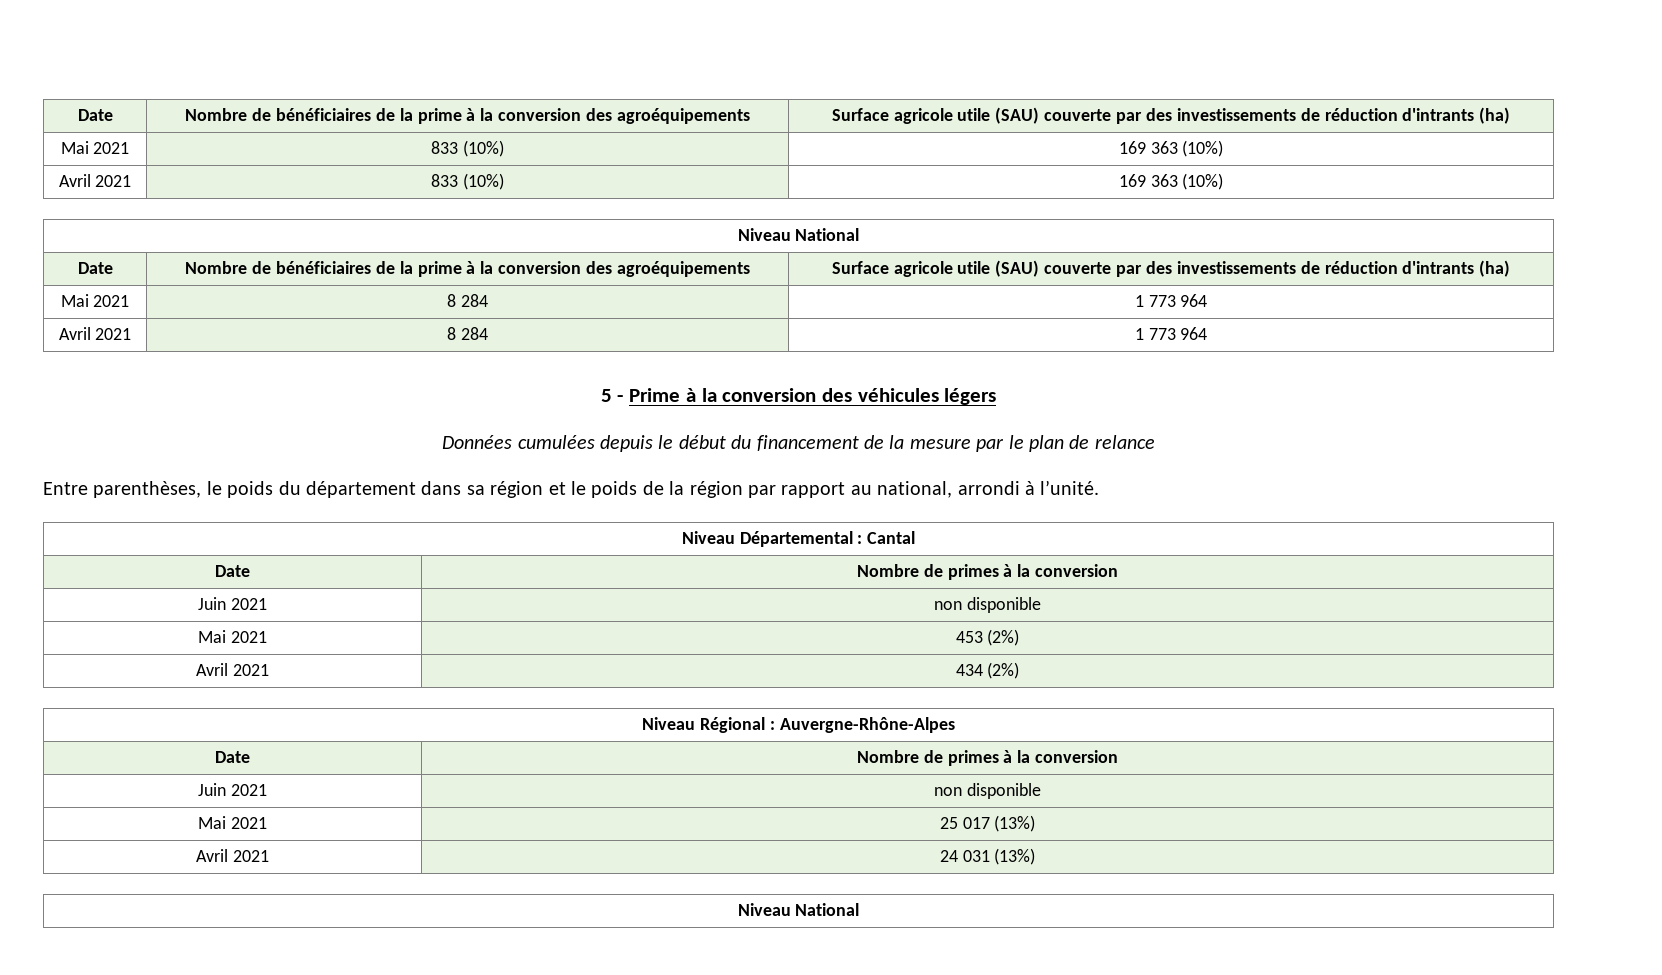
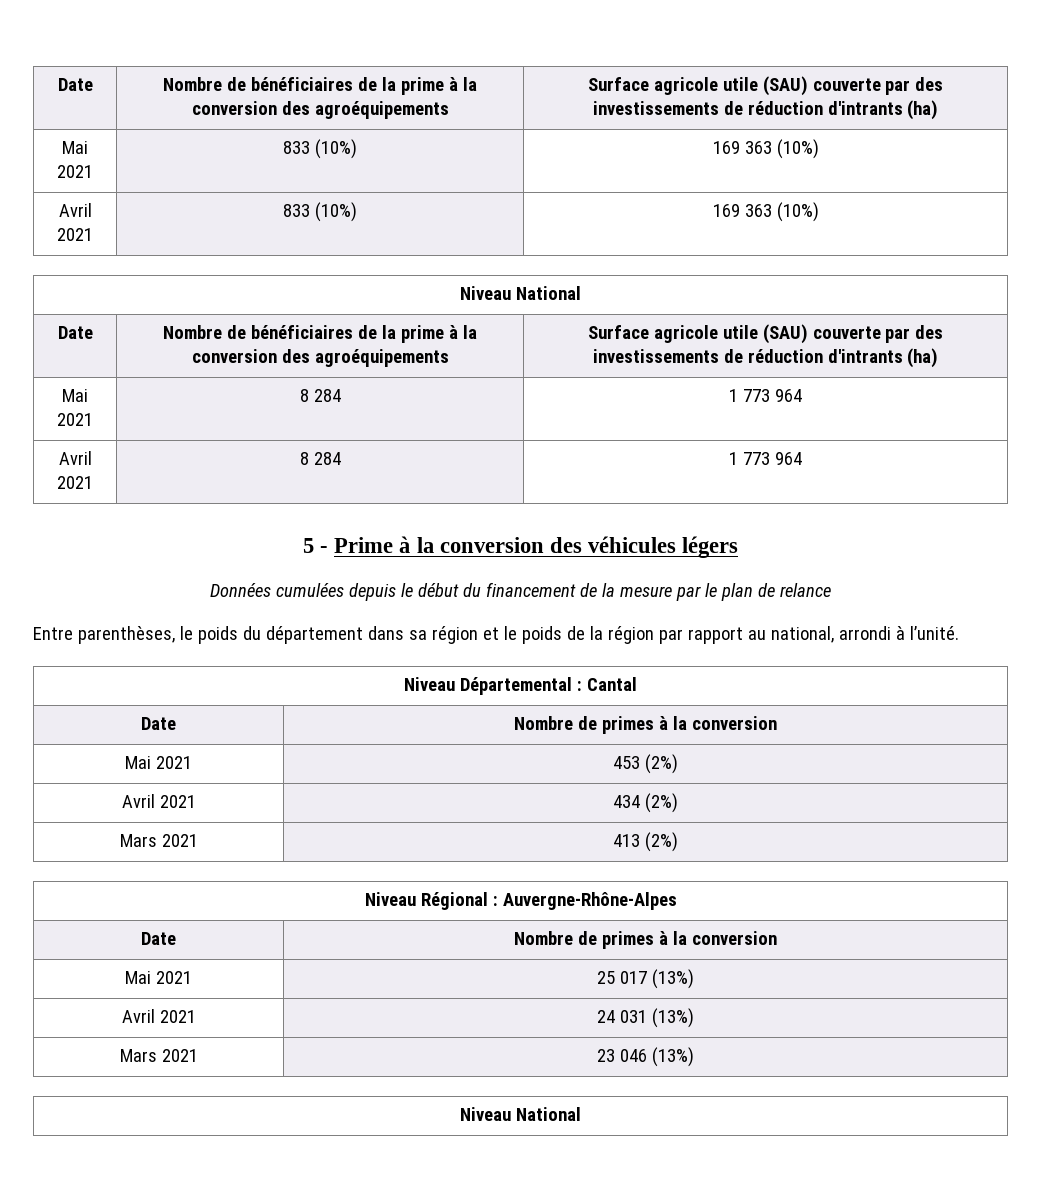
[198,597,267,610] [934,597,1041,613] // Juin 2021 | non disponible -> (777, 723) none
(1020, 670) none -> [119,834,198,847] [613,832,678,852] // Mars 2021 | 413 (2%)
[198,783,267,796] [934,783,1041,799] // Juin 2021 | non disponible -> (777, 938) none
(1036, 856) none -> [119,1049,198,1062] [597,1047,694,1067] // Mars 2021 | 23 046 (13%)

